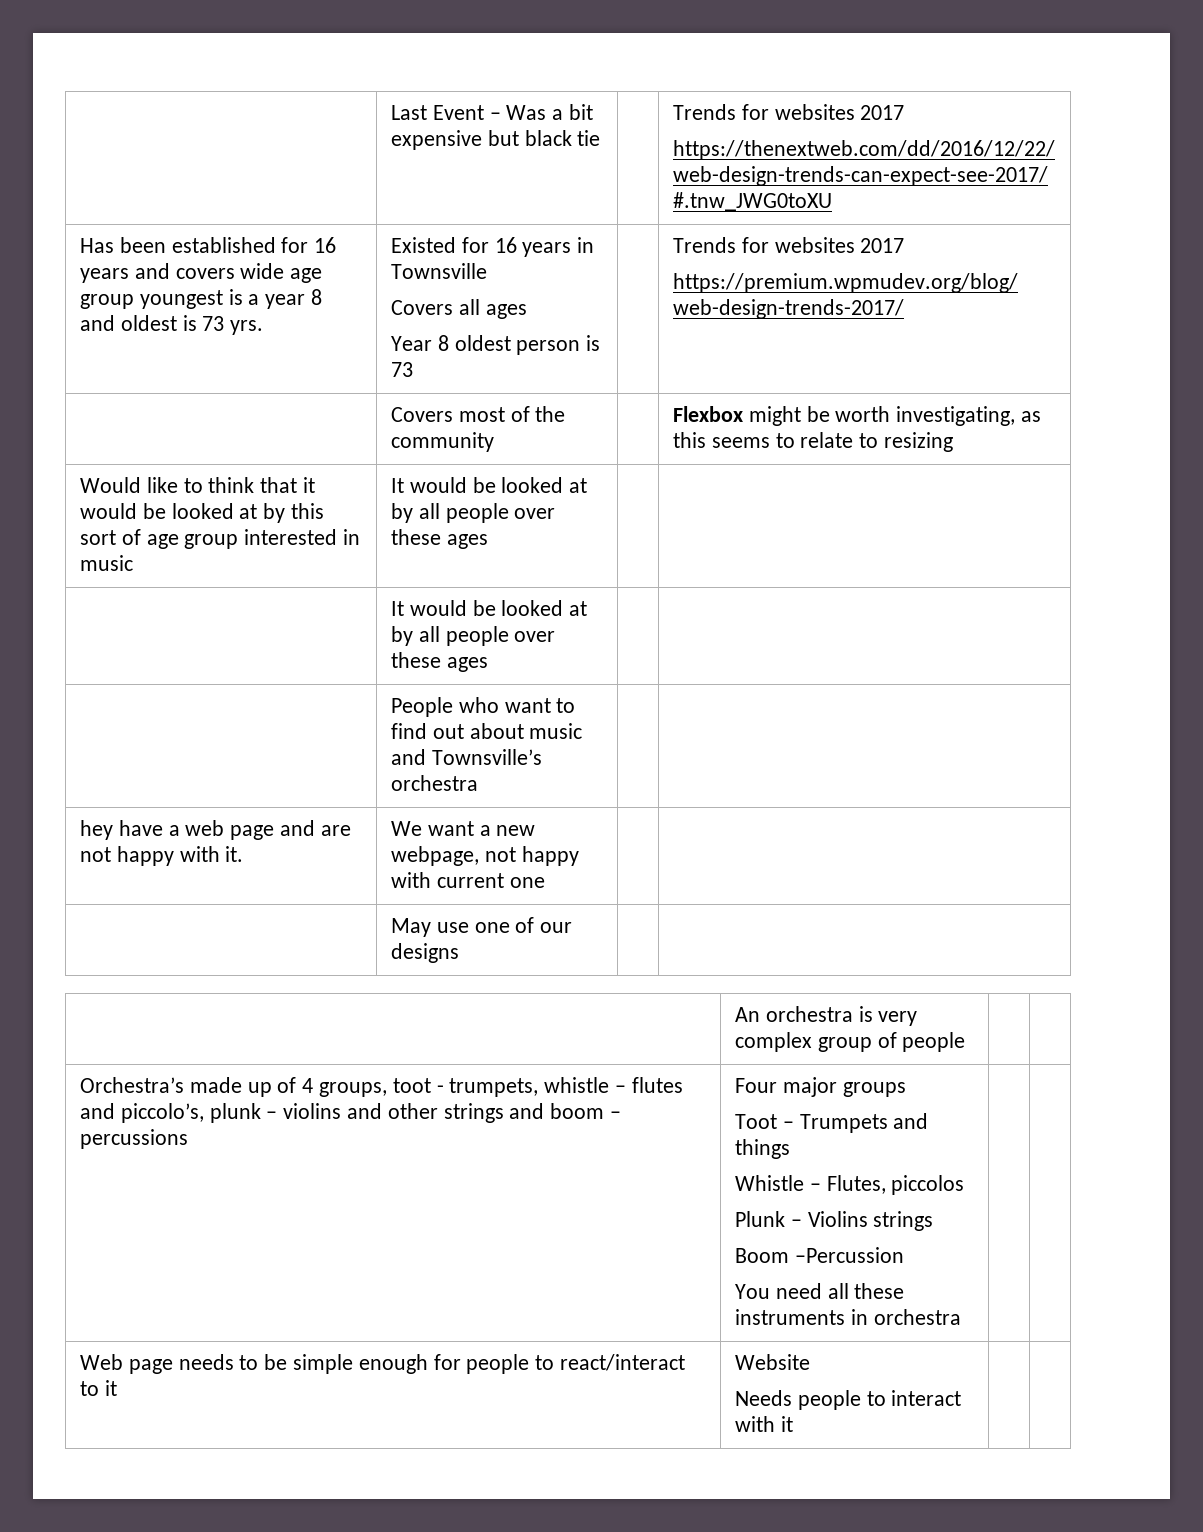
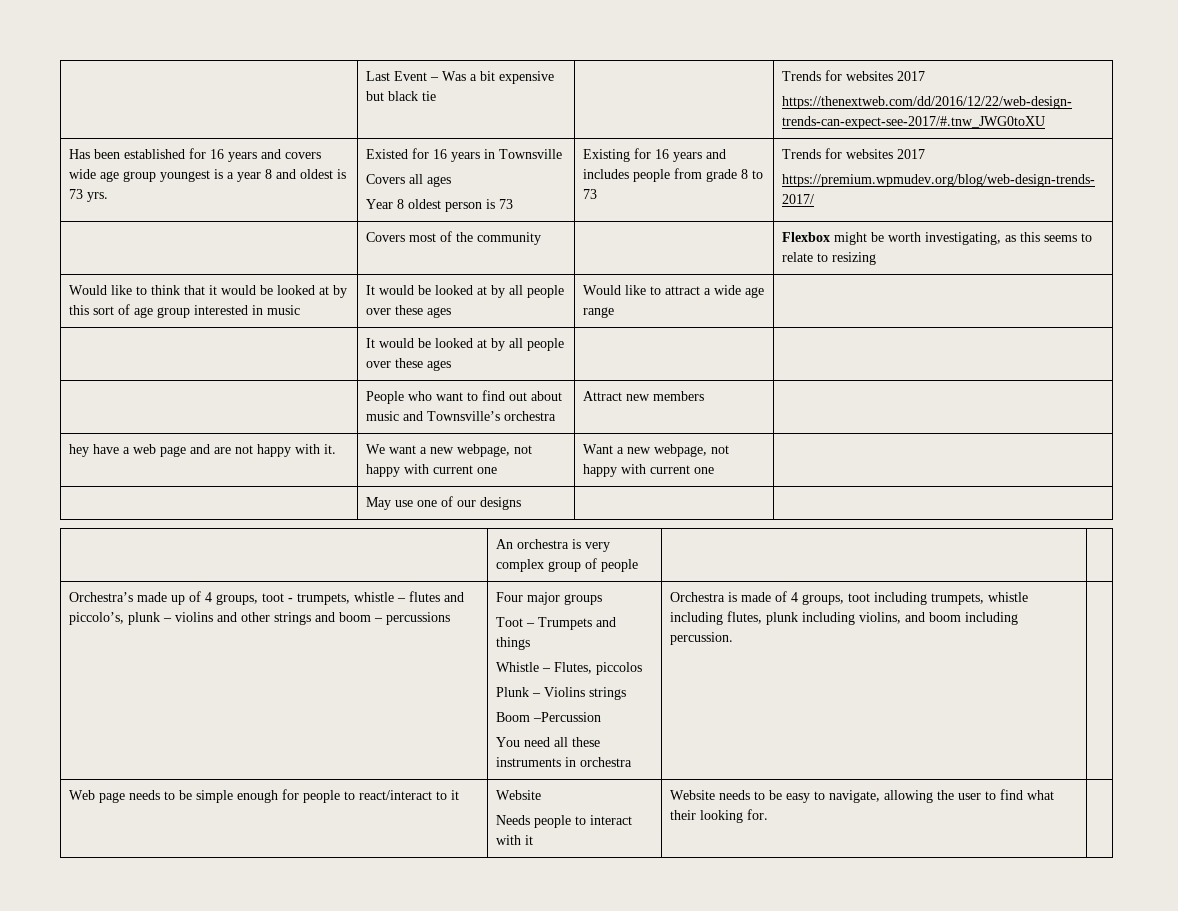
(413, 369) none -> [583,148,727,162] [583,168,764,182] [583,189,598,199] Existing for 16 years and includes people from grade 8 to 73
(488, 541) none -> [583,285,765,298] [583,307,615,318] Would like to attract a wide age range
(478, 783) none -> [583,391,705,401] Attract new members
(545, 882) none -> [583,444,730,457] [583,464,715,477] Want a new webpage, not happy with current one
(961, 1317) none -> [670,591,1029,605] [670,611,1019,625] [670,632,734,645] Orchestra is made of 4 groups, toot including trumpets, whistle including flutes, plunk including violins, and boom including percussion.
(793, 1424) none -> [670,789,1055,803] [670,809,769,823] Website needs to be easy to navigate, allowing the user to find what their looking for.

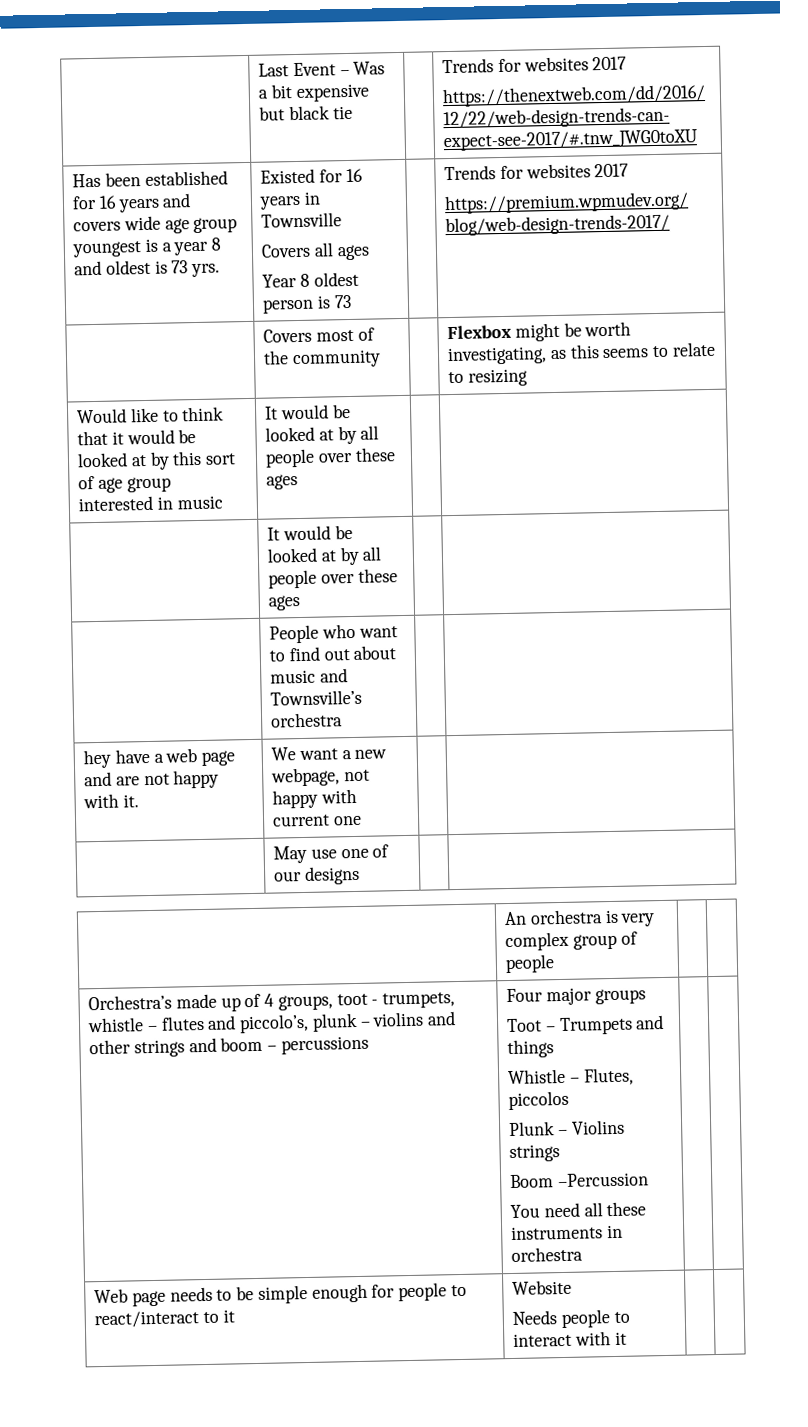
[583,148,727,162] [583,168,764,182] [583,189,598,199] Existing for 16 years and includes people from grade 8 to 73 -> (352, 301) none
[583,285,765,298] [583,307,615,318] Would like to attract a wide age range -> (299, 482) none
[583,391,705,401] Attract new members -> (344, 720) none
[583,444,730,457] [583,464,715,477] Want a new webpage, not happy with current one -> (362, 820) none
[670,591,1029,605] [670,611,1019,625] [670,632,734,645] Orchestra is made of 4 groups, toot including trumpets, whistle including flutes, plunk including violins, and boom including percussion. -> (584, 1254) none
[670,789,1055,803] [670,809,769,823] Website needs to be easy to navigate, allowing the user to find what their looking for. -> (627, 1338) none

